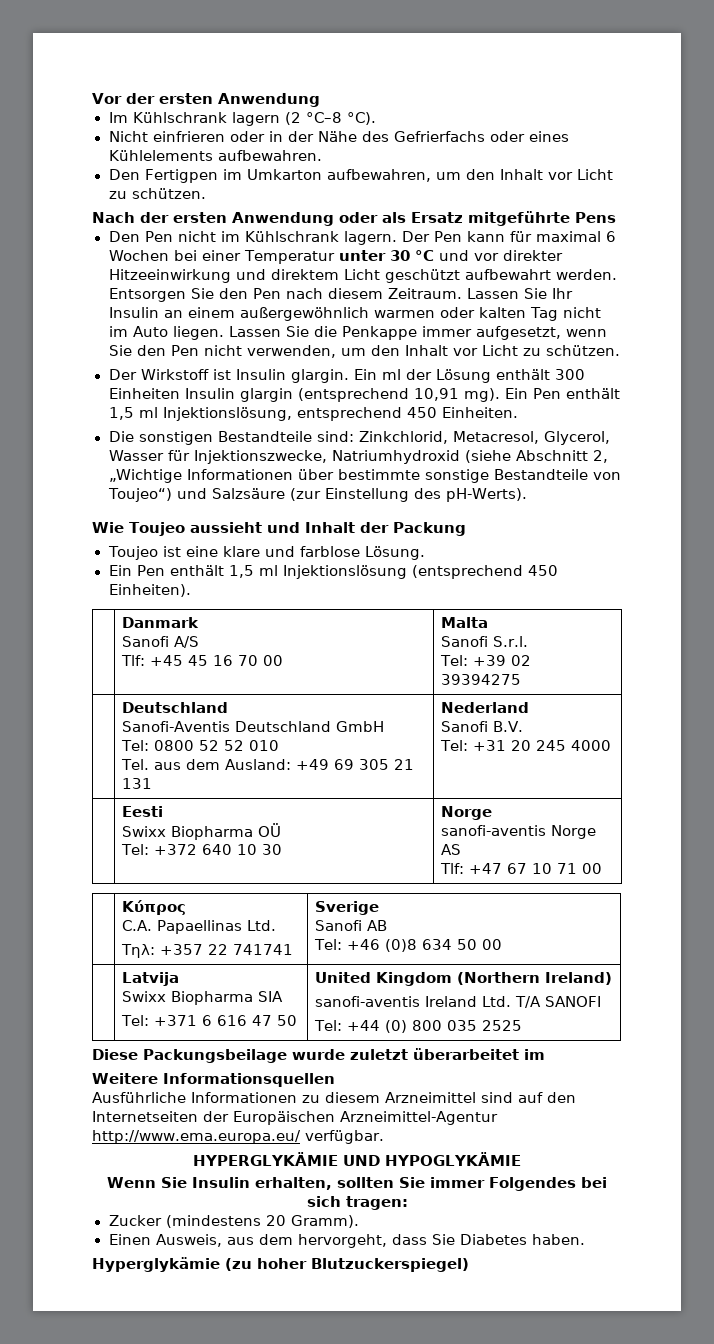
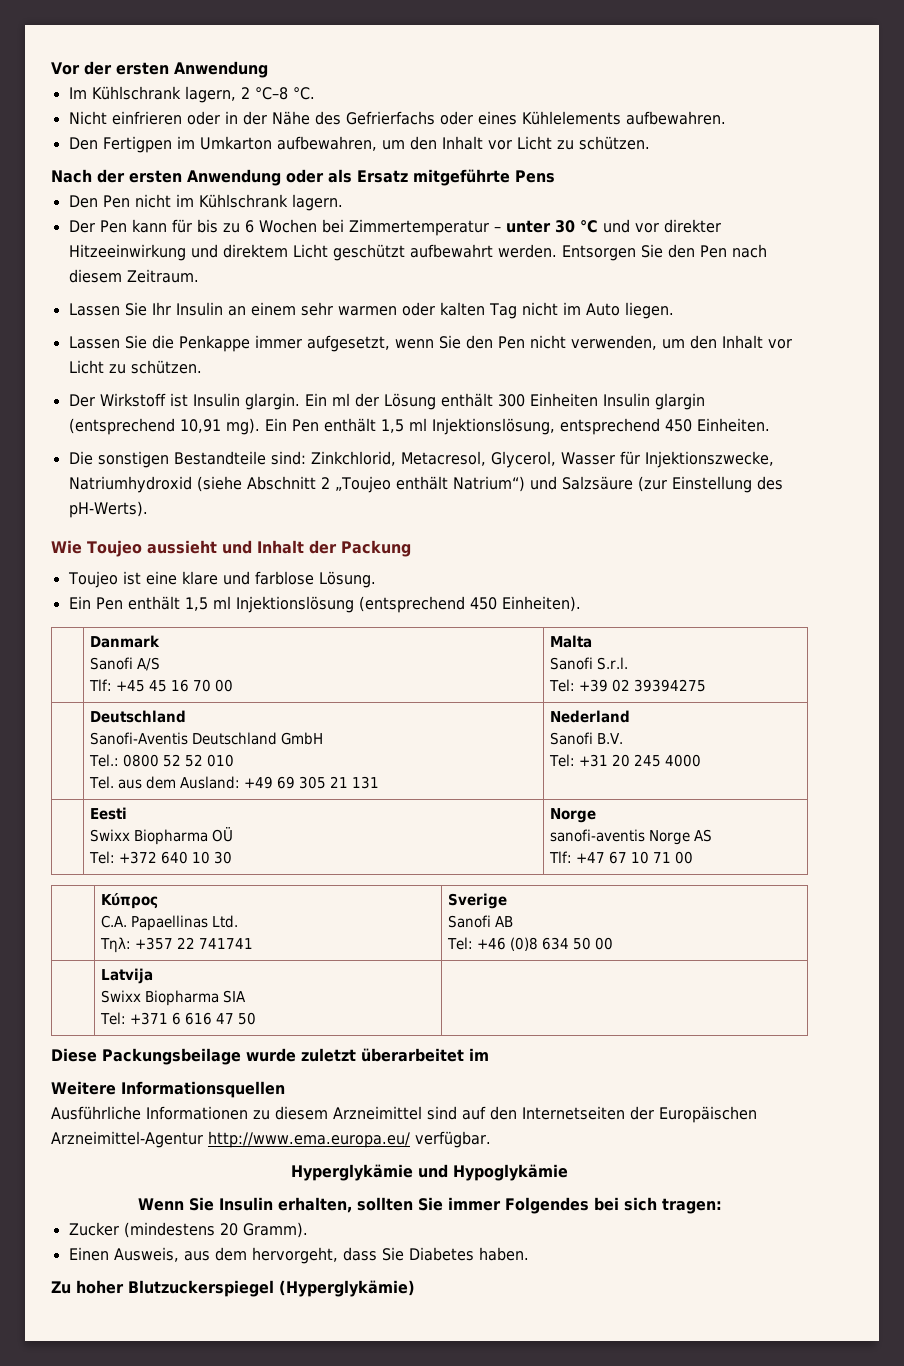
[231,112,376,126] lagern (2 °C–8 °C). -> [184,86,315,103] lagern, 2 °C–8 °C.
(397, 238) none -> (343, 202) //
[535,231,601,242] maximal -> [196,219,240,233] bis zu
[202,250,336,264] einer Temperatur -> [348,219,501,236] Zimmertemperatur –
(462, 293) none -> (199, 276) //
[239,307,369,321] außergewöhnlich -> [300,302,333,316] sehr
(224, 333) none -> (674, 310) //
[593,450,609,463] [108,469,622,483] [107,488,173,502] 2, „Wichtige Informationen über bestimmte sonstige Bestandteile von Toujeo“) -> [320,476,525,493] 2 „Toujeo enthält Natrium“)
[120,740,149,751] Tel: -> [89,754,120,767] Tel.:
[314,972,612,986] [314,996,601,1008] [313,1020,522,1033] United Kingdom (Northern Ireland) // sanofi-aventis Ireland Ltd. T/A SANOFI // Tel: +44 (0) 800 035 2525 -> (257, 1018) none
[193,1152,521,1166] HYPERGLYKÄMIE UND HYPOGLYKÄMIE -> [291,1164,568,1181] Hyperglykämie und Hypoglykämie
[92,1257,469,1272] Hyperglykämie (zu hoher Blutzuckerspiegel) -> [51,1280,415,1297] Zu hoher Blutzuckerspiegel (Hyperglykämie)

